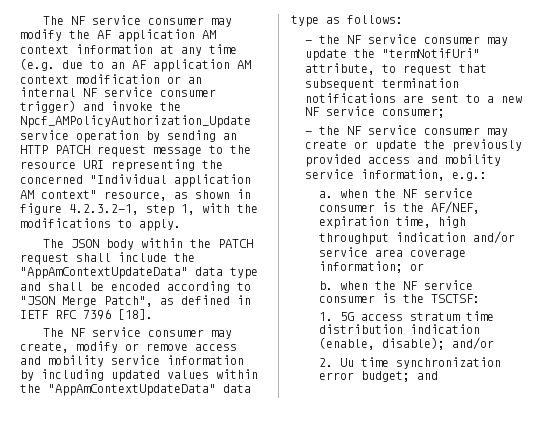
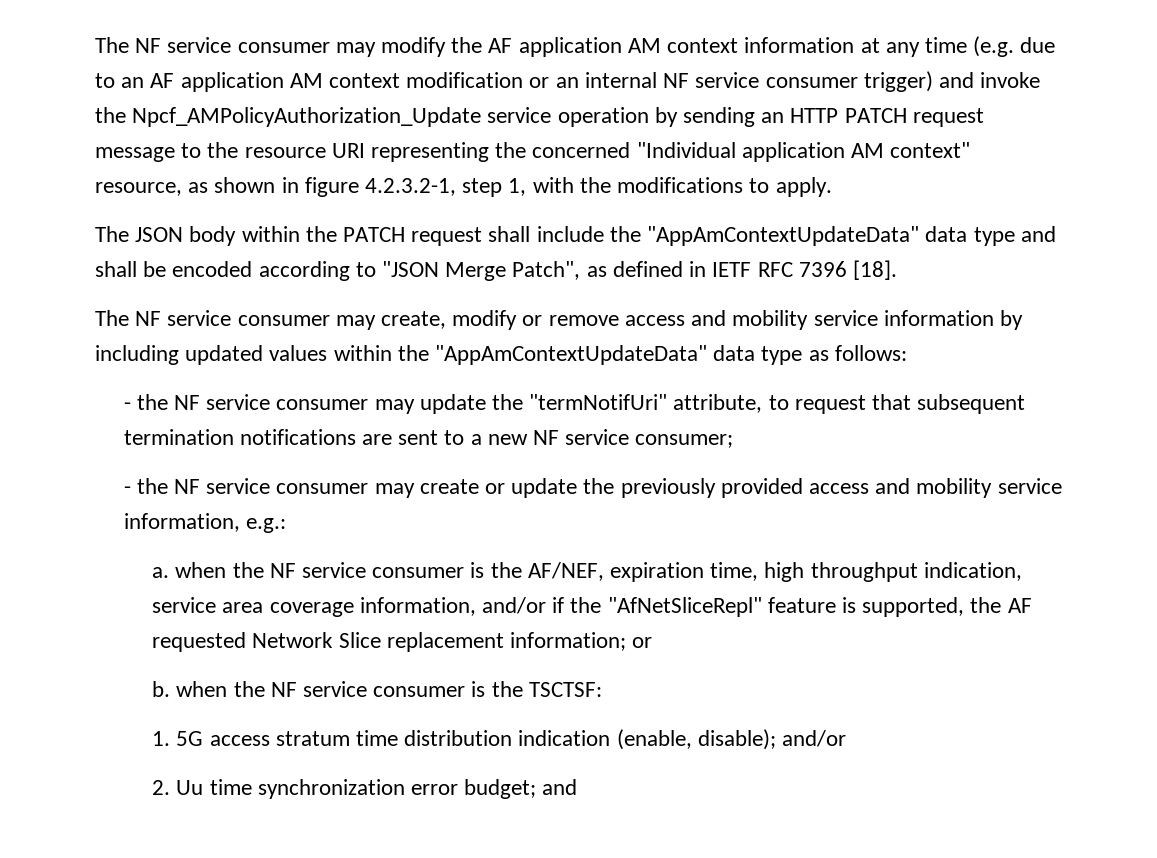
[396,231,516,244] indication and/or -> [923,562,1022,581] indication,
(467, 254) none -> [359,597,1032,617] [152,632,504,652] information, and/or if the "AfNetSliceRepl" feature is supported, the AF requested Network Slice replacement

